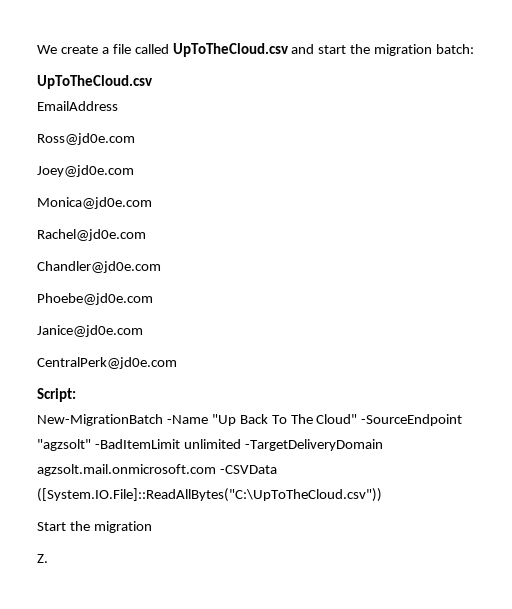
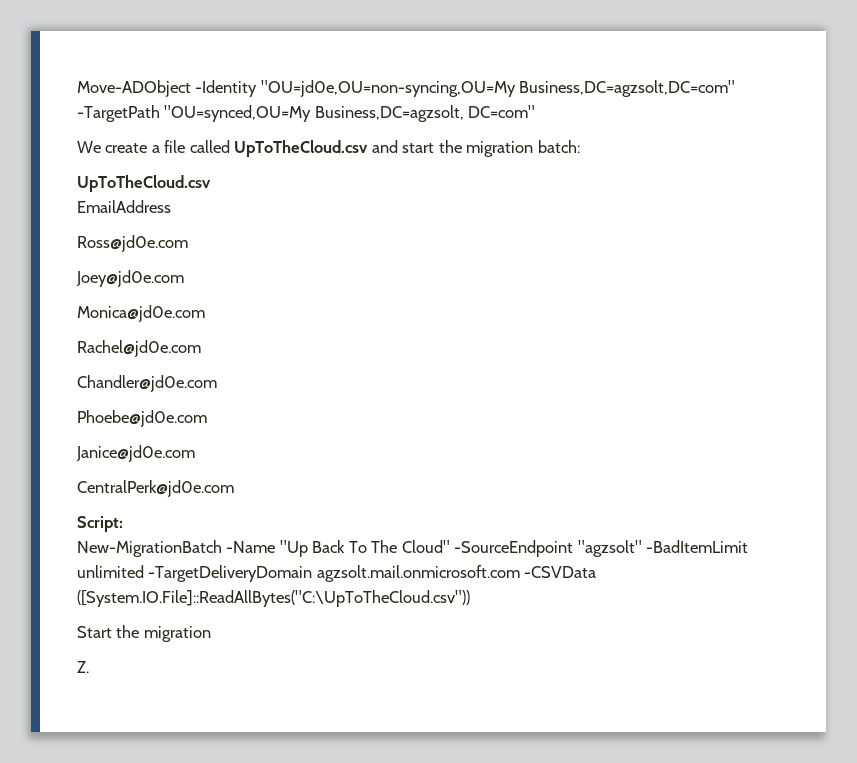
(37, 49) none -> [77,80,736,97] [77,105,536,122] Move-ADObject -Identity "OU=jd0e,OU=non-syncing,OU=My Business,DC=agzsolt,DC=com" -TargetPath "OU=synced,OU=My Business,DC=agzsolt, DC=com" //

